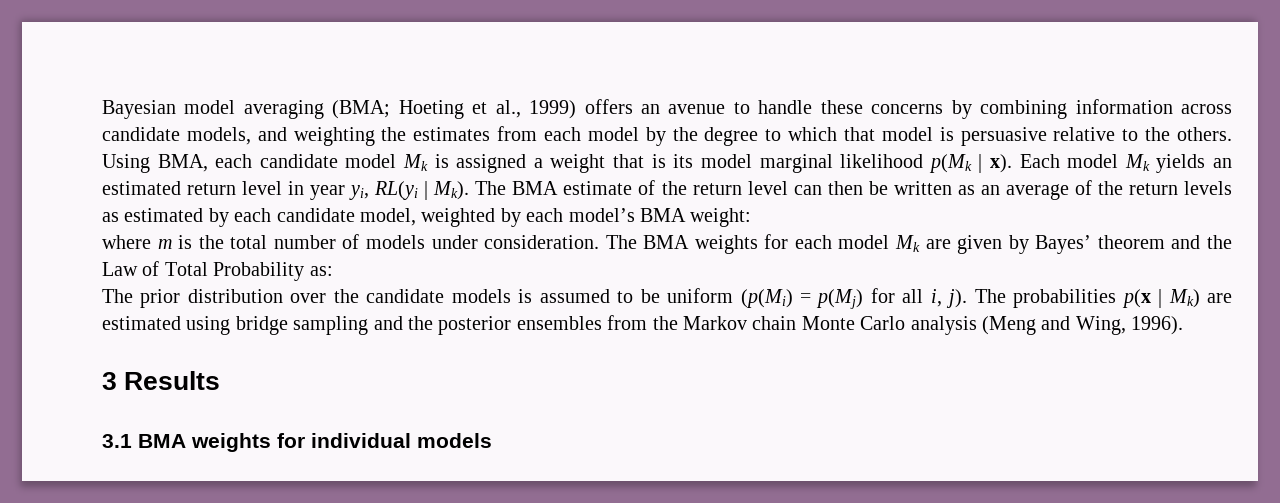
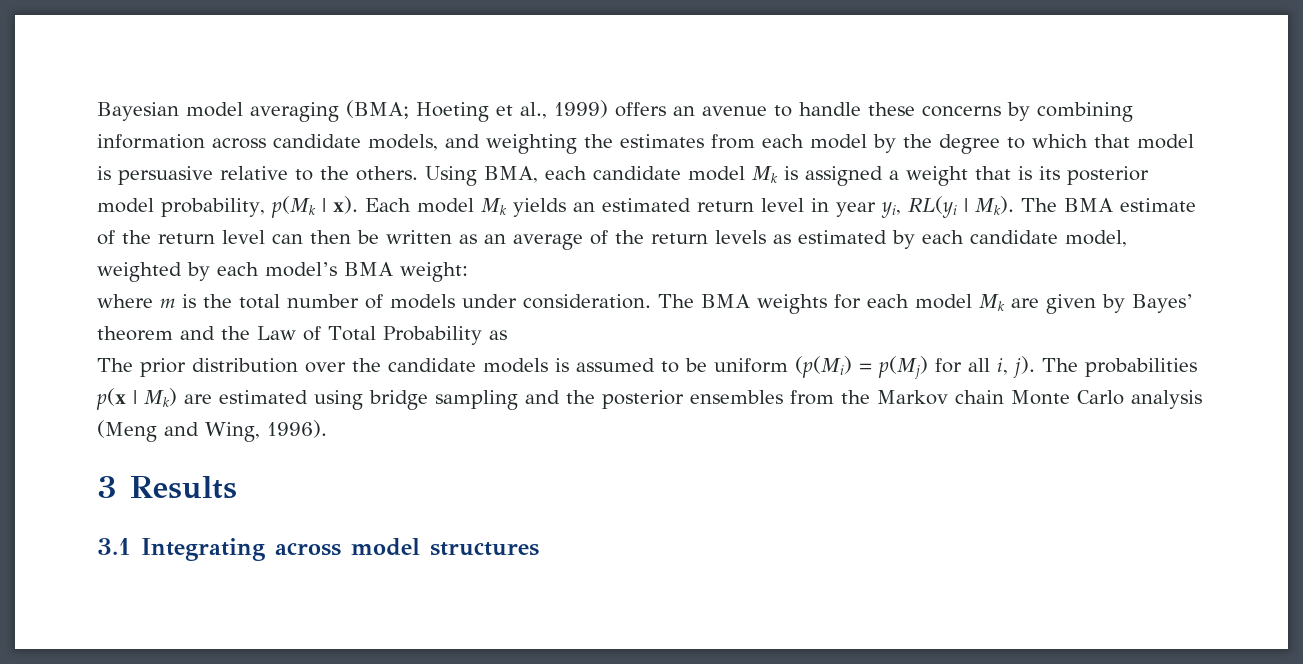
[700,154,924,173] model marginal likelihood -> [1067,166,1149,185] [97,198,265,217] posterior model probability,
[309,266,333,276] as: -> [488,330,507,340] as
[138,433,492,452] BMA weights for individual models -> [141,538,539,561] Integrating across model structures

